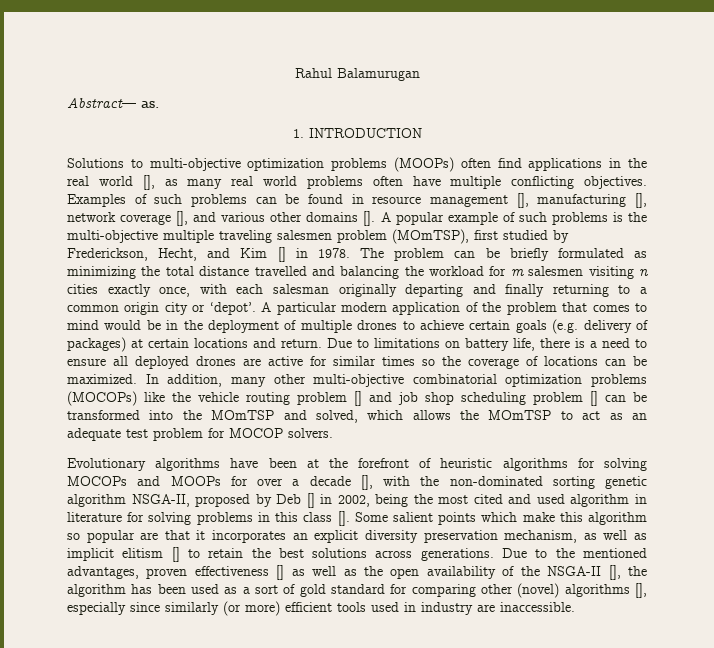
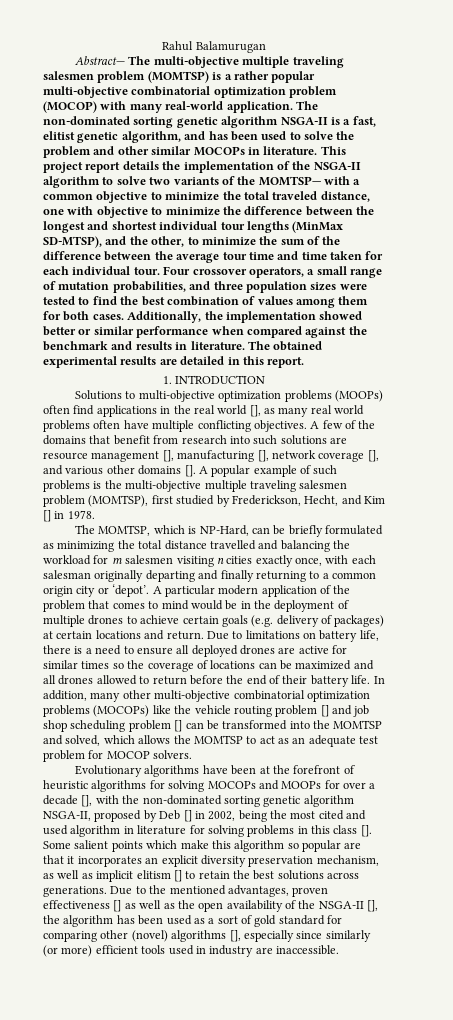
[141,101,159,108] as. -> [128,56,344,68] [43,71,316,83] [43,86,338,98] [43,101,318,113] [43,116,376,128] [43,131,355,143] [43,146,346,158] [43,161,361,173] [43,176,361,188] [43,191,370,203] [43,206,374,218] [43,221,344,233] [43,236,341,248] [43,251,384,263] [43,266,382,278] [43,281,367,293] [43,296,369,308] [43,311,363,323] [43,326,367,338] [43,341,323,351] [43,356,305,368] The multi-objective multiple traveling salesmen problem (MOMTSP) is a rather popular multi-objective combinatorial optimization problem (MOCOP) with many real-world application. The non-dominated sorting genetic algorithm NSGA-II is a fast, elitist genetic algorithm, and has been used to solve the problem and other similar MOCOPs in literature. This project report details the implementation of the NSGA-II algorithm to solve two variants of the MOMTSP— with a common objective to minimize the total traveled distance, one with objective to minimize the difference between the longest and shortest individual tour lengths (MinMax SD-MTSP), and the other, to minimize the sum of the difference between the average tour time and time taken for each individual tour. Four crossover operators, a small range of mutation probabilities, and three population sizes were tested to find the best combination of values among them for both cases. Additionally, the implementation showed better or similar performance when compared against the benchmark and results in literature. The obtained experimental results are detailed in this report.
[67,194,364,207] Examples of such problems can be found in -> [310,420,376,429] [43,435,347,445] A few of the domains that benefit from research into such solutions are
[392,229,469,244] (MOmTSP), -> [88,495,149,507] (MOMTSP),
[360,248,445,261] The problem -> [75,525,249,536] // The MOMTSP, which is NP-Hard,
[67,374,137,384] maximized. -> [295,660,374,670] [43,675,371,687] maximized and all drones allowed to return before the end of their battery life.
[211,410,275,420] MOmTSP -> [333,720,383,729] MOMTSP
[488,410,552,420] MOmTSP -> [193,735,243,744] MOMTSP

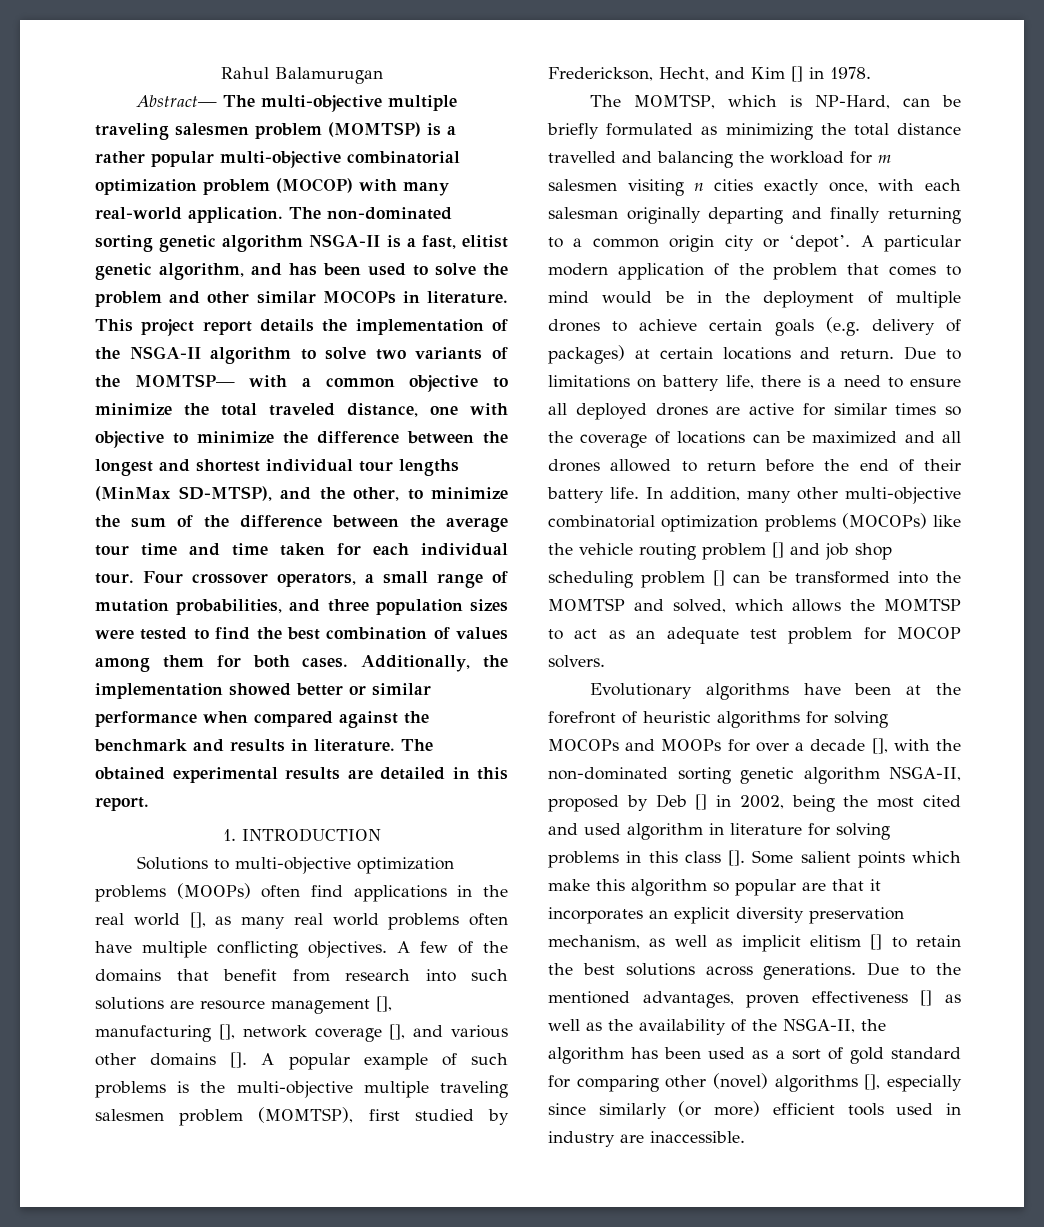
[198,902,224,912] open -> (633, 1025) none
[318,900,379,912] NSGA-II [], -> [783,1018,855,1033] NSGA-II,

